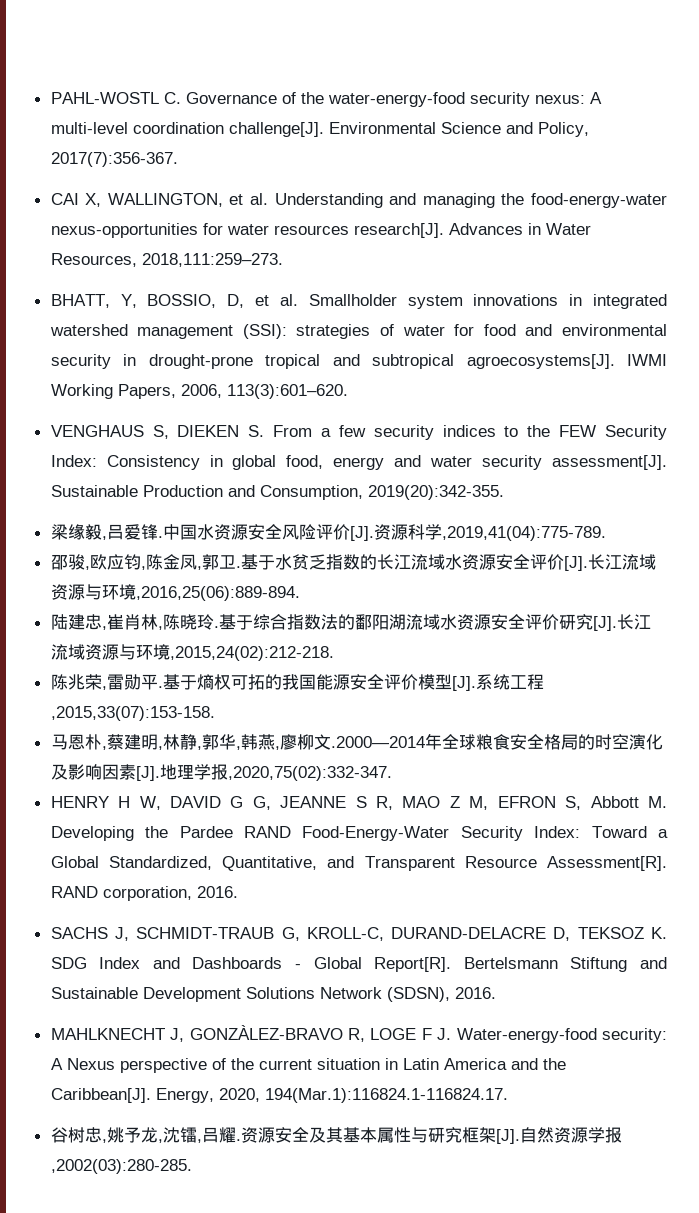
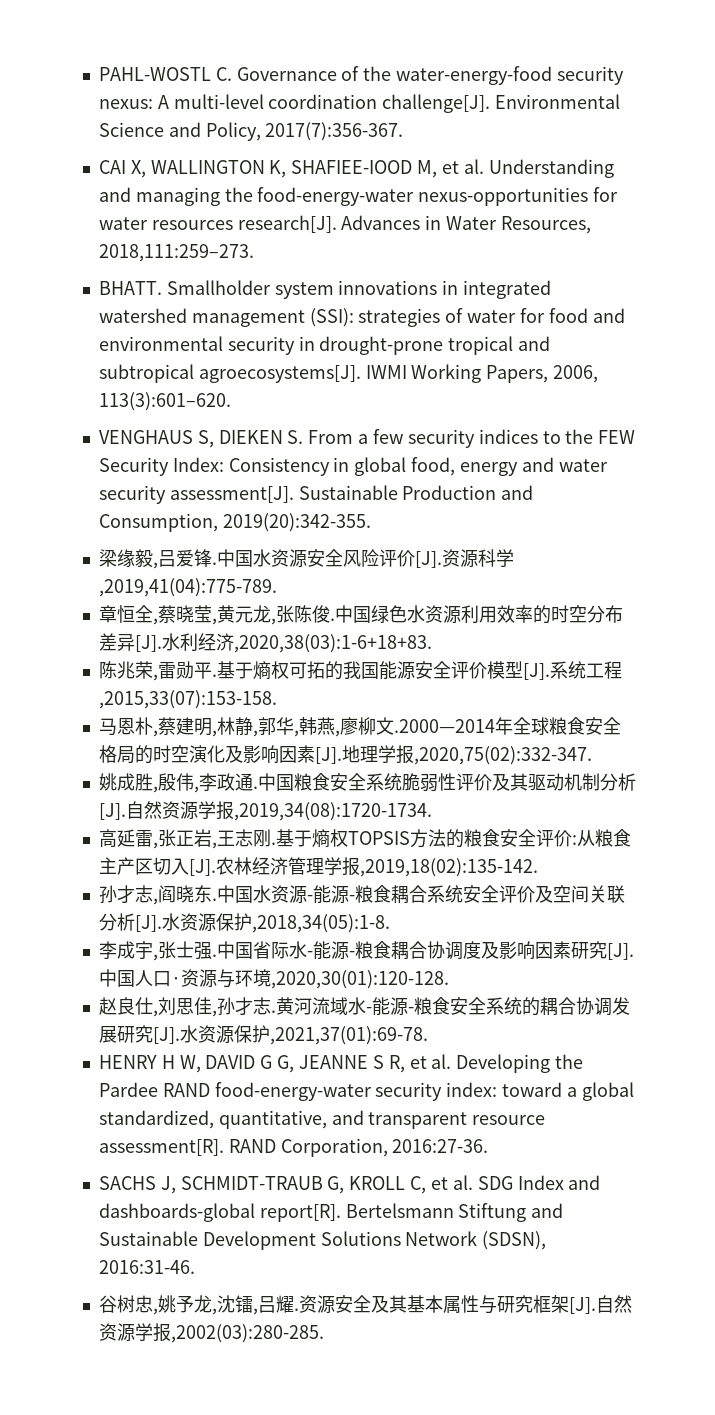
[107,193,223,207] WALLINGTON, -> [150,160,438,178] WALLINGTON K, SHAFIEE-IOOD M,
[50,294,298,308] BHATT, Y, BOSSIO, D, et al. -> [98,281,162,295] BHATT.
[50,554,656,571] [50,584,300,601] [50,614,651,631] [50,644,334,661] 邵骏,欧应钧,陈金凤,郭卫.基于水贫乏指数的长江流域水资源安全评价[J].长江流域资源与环境,2016,25(06):889-894. // 陆建忠,崔肖林,陈晓玲.基于综合指数法的鄱阳湖流域水资源安全评价研究[J].长江流域资源与环境,2015,24(02):212-218. -> [98,605,623,625] [98,633,432,653] 章恒全,蔡晓莹,黄元龙,张陈俊.中国绿色水资源利用效率的时空分布差异[J].水利经济,2020,38(03):1-6+18+83.
(392, 773) none -> [98,773,636,793] [98,801,432,821] [98,829,631,849] [98,857,538,877] [98,885,625,905] [98,913,390,933] [98,941,634,961] [98,969,449,989] [98,997,630,1017] [98,1025,428,1045] // 姚成胜,殷伟,李政通.中国粮食安全系统脆弱性评价及其驱动机制分析[J].自然资源学报,2019,34(08):1720-1734. // 高延雷,张正岩,王志刚.基于熵权TOPSIS方法的粮食安全评价:从粮食主产区切入[J].农林经济管理学报,2019,18(02):135-142. // 孙才志,阎晓东.中国水资源-能源-粮食耦合系统安全评价及空间关联分析[J].水资源保护,2018,34(05):1-8. // 李成宇,张士强.中国省际水-能源-粮食耦合协调度及影响因素研究[J].中国人口·资源与环境,2020,30(01):120-128. // 赵良仕,刘思佳,孙才志.黄河流域水-能源-粮食安全系统的耦合协调发展研究[J].水资源保护,2021,37(01):69-78.
[402,796,667,810] [50,826,669,841] [50,856,667,871] [50,886,238,901] [50,927,668,941] [50,957,452,972] MAO Z M, EFRON S, Abbott M. Developing the Pardee RAND Food-Energy-Water Security Index: Toward a Global Standardized, Quantitative, and Transparent Resource Assessment[R]. RAND corporation, 2016. // SACHS J, SCHMIDT-TRAUB G, KROLL-C, DURAND-DELACRE D, TEKSOZ K. SDG Index and Dashboards - Global Report[R]. -> [409,1054,584,1073] [98,1082,634,1101] [98,1110,546,1129] [98,1138,489,1157] [98,1175,601,1194] [98,1203,341,1222] et al. Developing the Pardee RAND food-energy-water security index: toward a global standardized, quantitative, and transparent resource assessment[R]. RAND Corporation, 2016:27-36. // SACHS J, SCHMIDT-TRAUB G, KROLL C, et al. SDG Index and dashboards-global report[R].
[454,987,496,999] [50,1025,668,1043] [50,1058,566,1073] [50,1088,508,1103] 2016. // MAHLKNECHT J, GONZÀLEZ-BRAVO R, LOGE F J. Water-energy-food security: A Nexus perspective of the current situation in Latin America and the Caribbean[J]. Energy, 2020, 194(Mar.1):116824.1-116824.17. -> [98,1260,195,1274] 2016:31-46.

